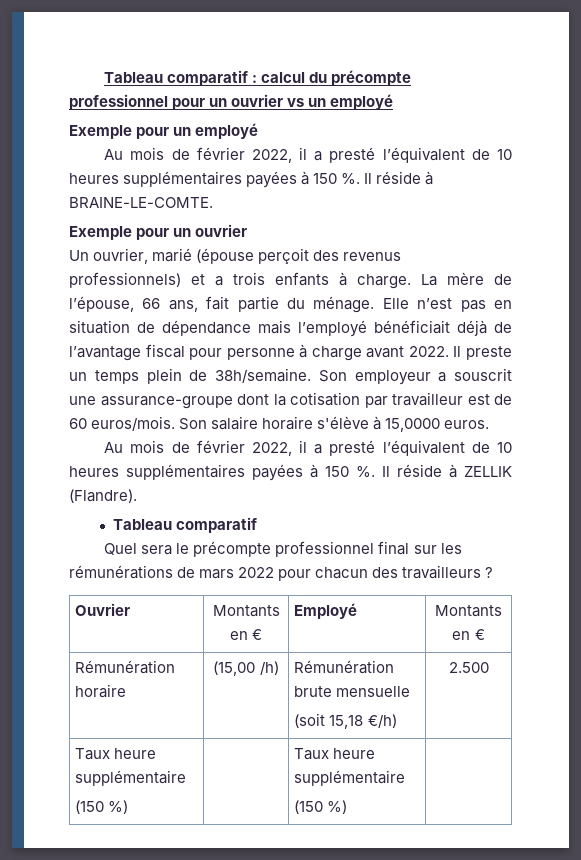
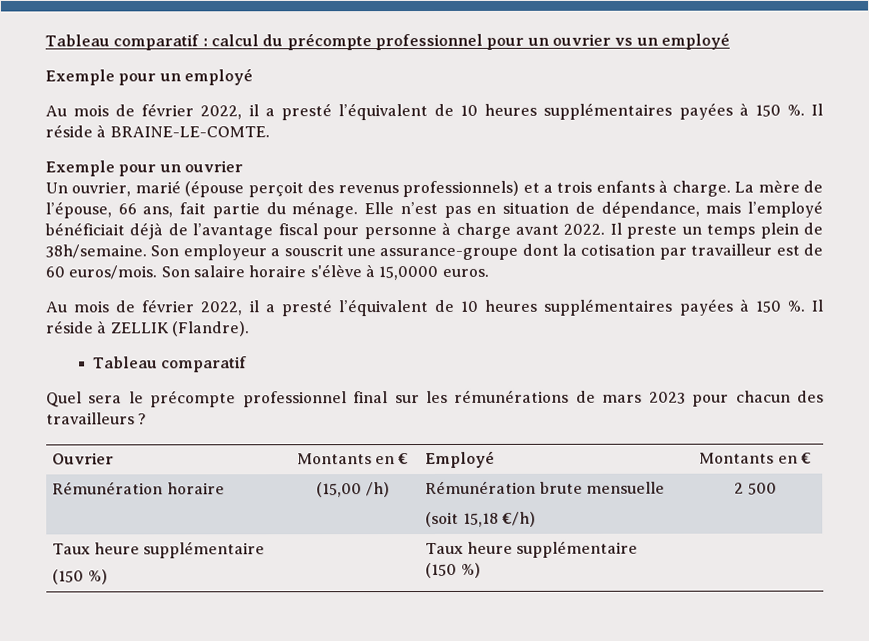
[162,320,251,336] dépendance -> [600,200,700,218] dépendance,
[238,567,275,578] 2022 -> [648,391,686,404] 2023
[448,662,489,673] 2.500 -> [734,482,777,495] 2 500

